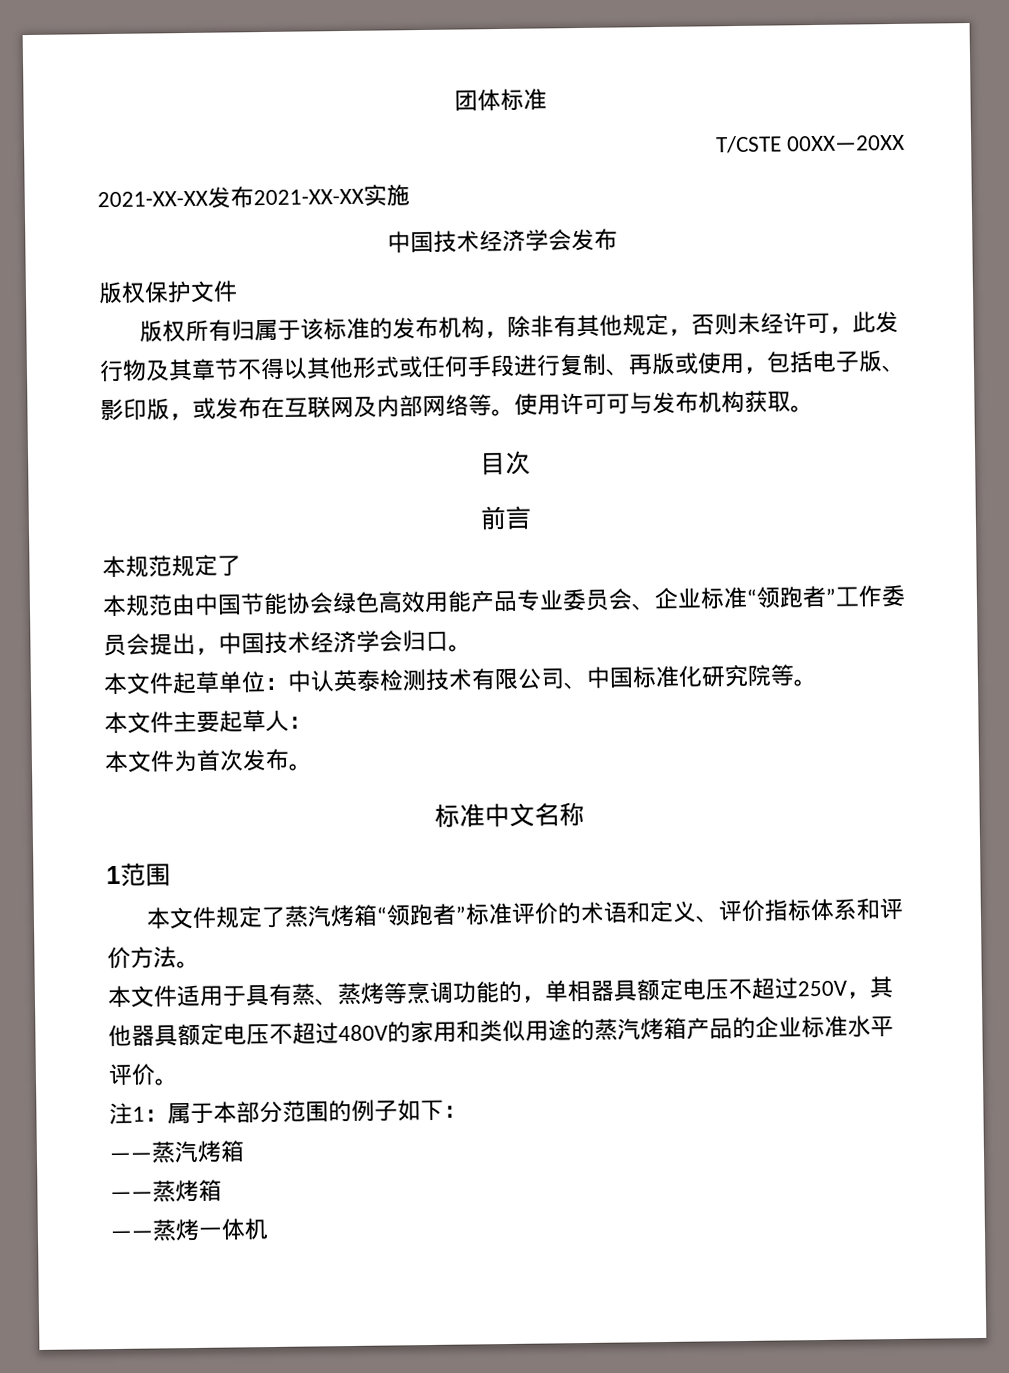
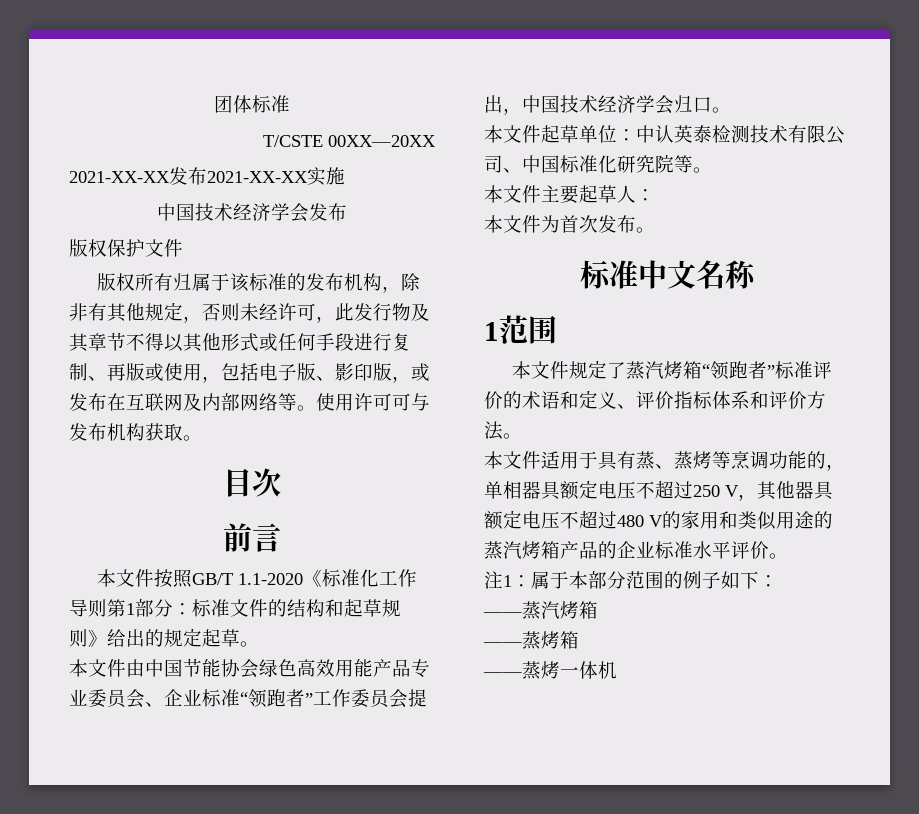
[125,554,241,578] [102,594,173,618] 规范规定了 // 本规范 -> [115,569,417,588] [69,599,401,617] [69,628,259,647] [69,659,126,677] 文件按照GB/T 1.1-2020《标准化工作导则第1部分：标准文件的结构和起草规则》给出的规定起草。 // 本文件
[797,980,847,997] 250V -> [693,485,739,497] 250 V
[338,1024,388,1042] 480V -> [617,515,663,527] 480 V

